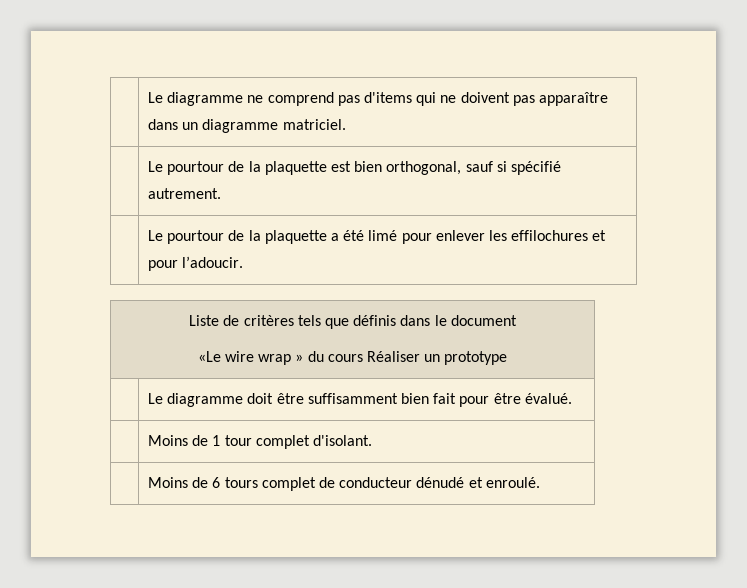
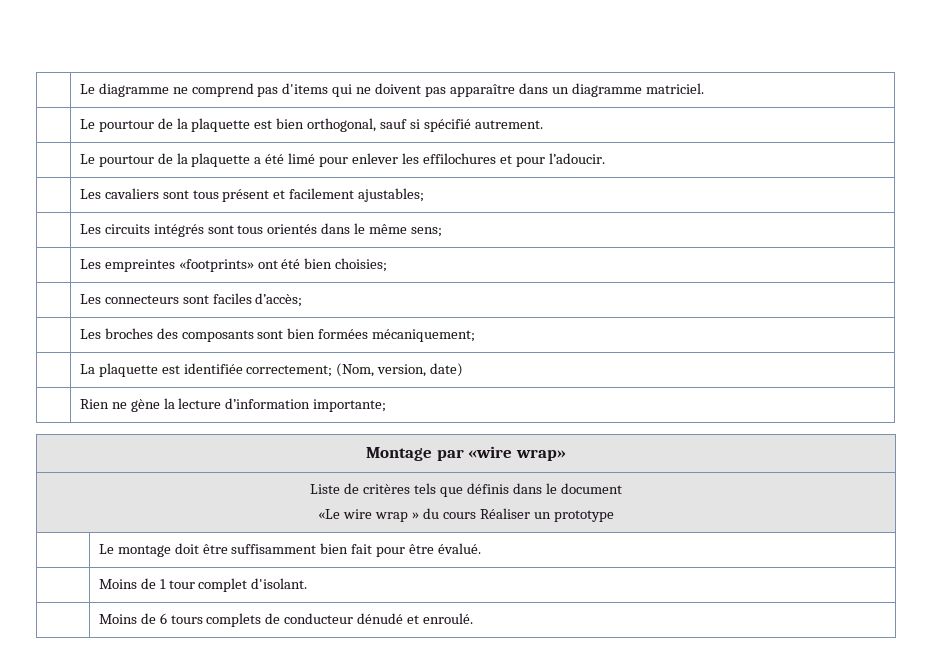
(244, 262) none -> [79,188,425,202] [79,223,443,237] [79,258,388,272] [79,293,303,307] [79,328,476,342] [79,363,464,377] [79,398,387,412] [366,446,566,461] // | Les cavaliers sont tous présent et facilement ajustables; // | Les circuits intégrés sont tous orientés dans le même sens; // | Les empreintes «footprints» ont été bien choisies; // | Les connecteurs sont faciles d’accès; // | Les broches des composants sont bien formées mécaniquement; // | La plaquette est identifiée correctement; (Nom, version, date) // | Rien ne gène la lecture d’information importante; // Montage par «wire wrap»
[167,393,244,407] diagramme -> [117,545,171,557] montage
[261,477,316,491] complet -> [206,613,262,627] complets

